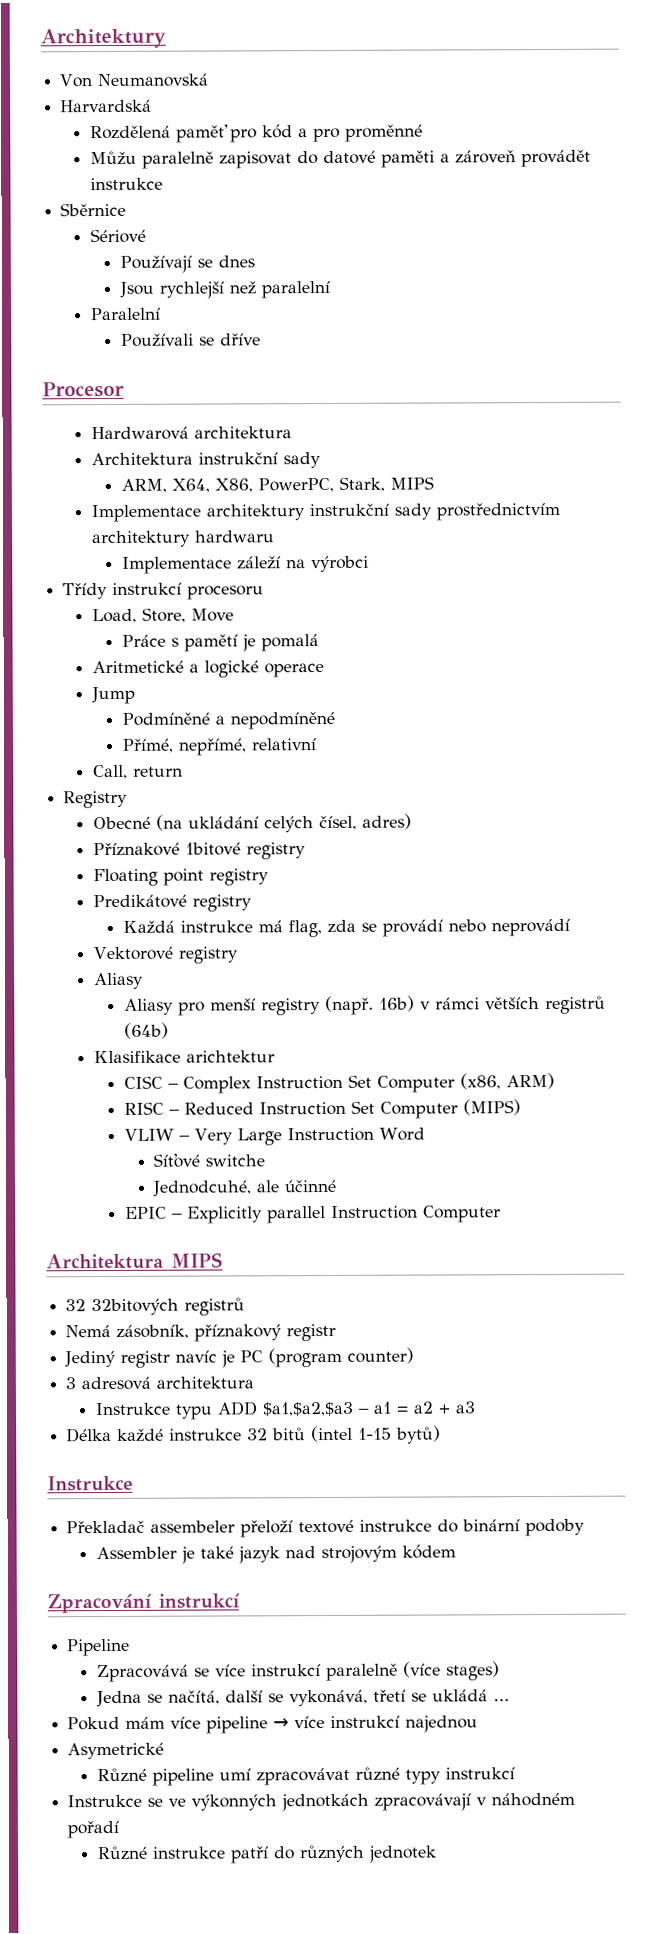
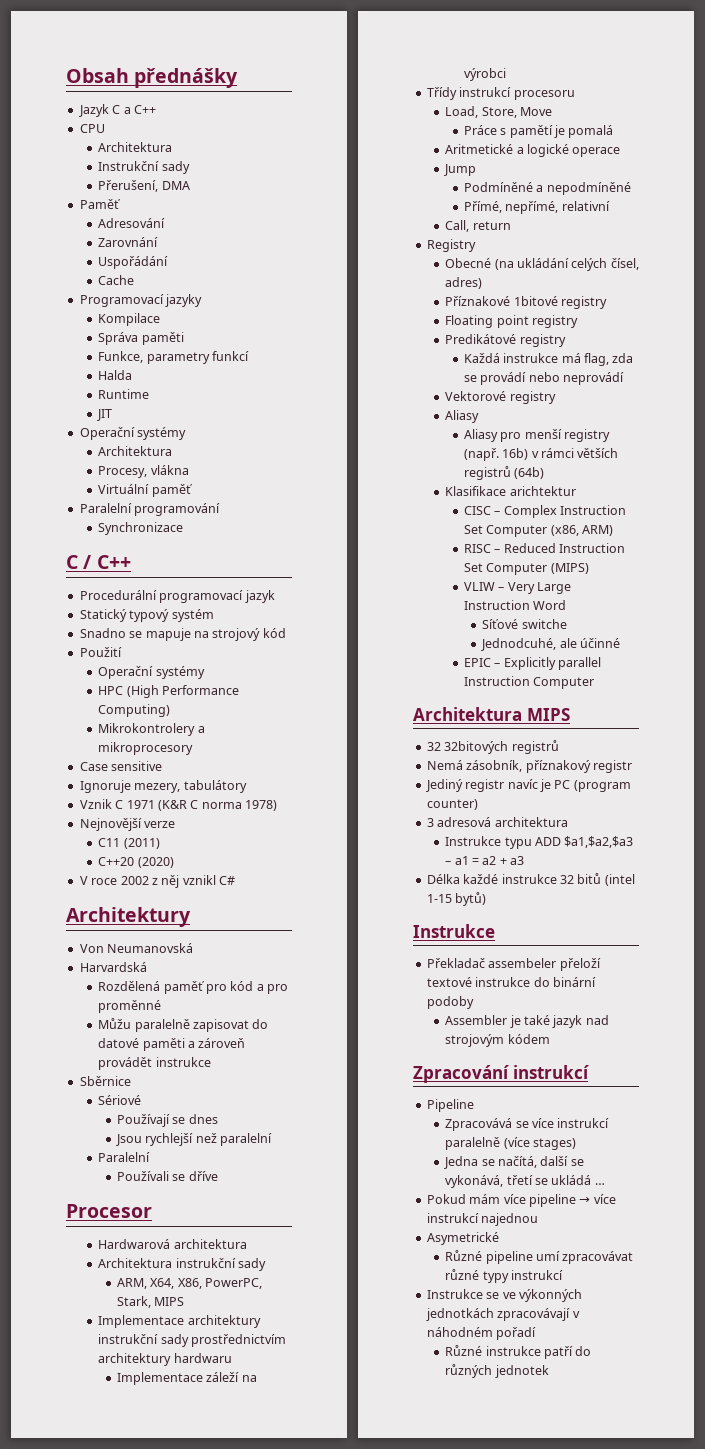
(40, 38) none -> [66,68,239,88] [78,104,156,117] [79,124,105,133] [98,142,173,152] [98,161,190,174] [98,180,190,192] [79,199,120,209] [98,218,166,228] [98,237,159,247] [98,256,169,269] [98,275,135,285] [79,294,203,307] [98,313,161,326] [98,332,184,345] [98,351,250,364] [98,370,133,380] [98,389,150,399] [97,409,113,421] [79,427,187,440] [98,446,173,456] [98,465,189,478] [98,484,192,497] [79,503,221,516] [98,522,184,535] [66,555,131,569] [79,590,275,603] [79,609,214,622] [79,628,286,641] [79,647,122,657] [98,666,205,679] [98,685,240,698] [98,704,171,717] [98,723,205,736] [98,742,194,755] [79,761,163,771] [79,780,247,793] [79,799,277,811] [79,818,176,831] [98,838,160,849] [98,857,174,868] [79,875,235,888] Obsah přednášky // Jazyk C a C++ // CPU // Architektura // Instrukční sady // Přerušení, DMA // Paměť // Adresování // Zarovnání // Uspořádání // Cache // Programovací jazyky // Kompilace // Správa paměti // Funkce, parametry funkcí // Halda // Runtime // JIT // Operační systémy // Architektura // Procesy, vlákna // Virtuální paměť // Paralelní programování // Synchronizace // C / C++ // Procedurální programovací jazyk // Statický typový systém // Snadno se mapuje na strojový kód // Použití // Operační systémy // HPC (High Performance Computing) // Mikrokontrolery a mikroprocesory // Case sensitive // Ignoruje mezery, tabulátory // Vznik C 1971 (K&R C norma 1978) // Nejnovější verze // C11 (2011) // C++20 (2020) // V roce 2002 z něj vznikl C# //

